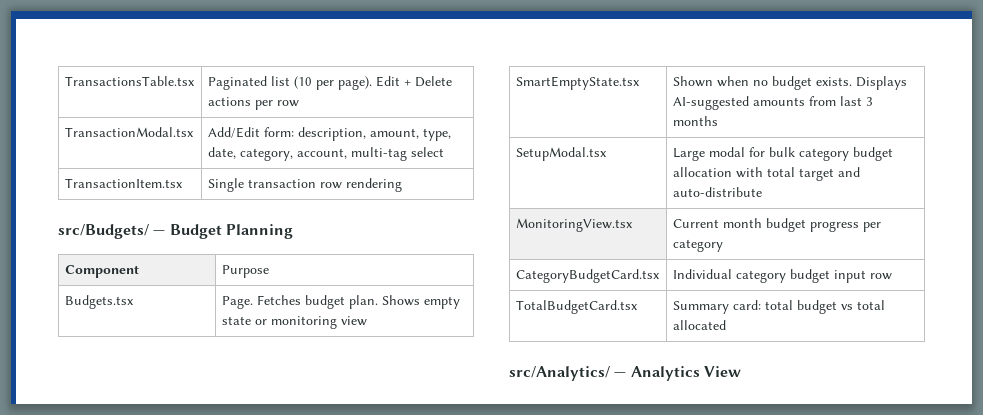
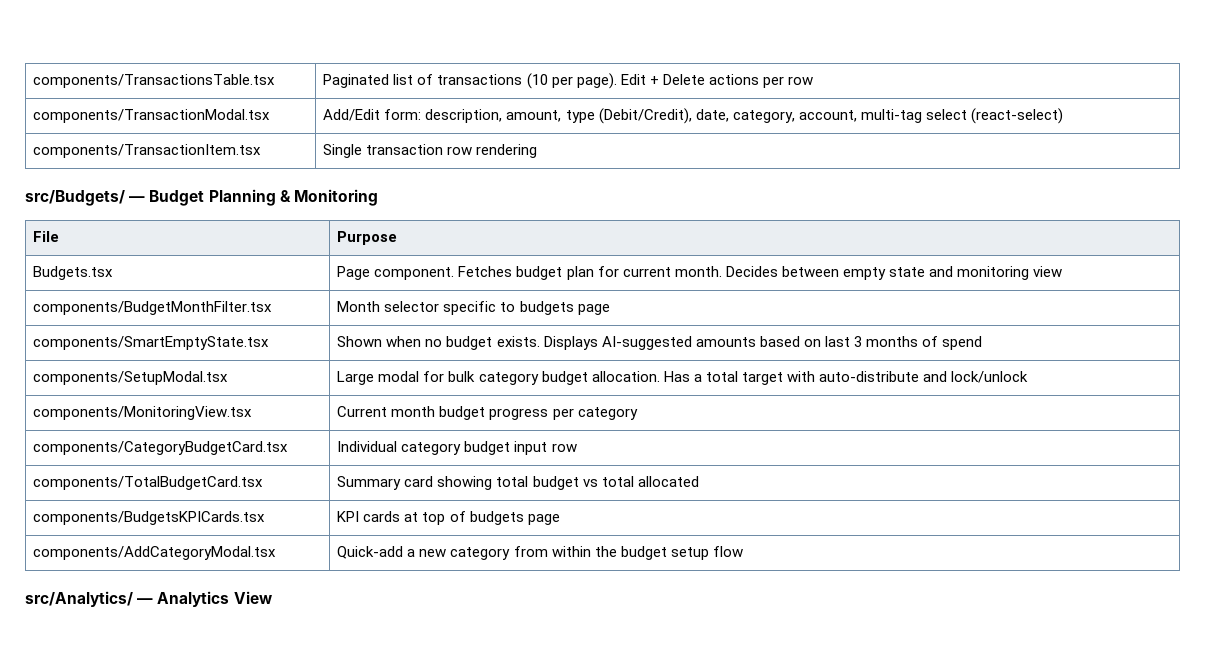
[64,76,195,86] TransactionsTable.tsx -> [33,74,276,88] components/TransactionsTable.tsx
(290, 81) none -> [417,74,523,85] of transactions
[64,127,194,137] TransactionModal.tsx -> [33,109,271,123] components/TransactionModal.tsx
[422,128,451,141] type, -> [565,108,692,124] type (Debit/Credit),
[64,178,183,188] // TransactionItem.tsx -> [970,108,1063,124] [33,144,262,158] (react-select) // components/TransactionItem.tsx
[64,265,139,278] // Component -> [279,189,378,206] [33,231,60,242] & Monitoring // File
[221,295,420,309] Page. Fetches budget plan. Shows -> [337,266,839,280] Page component. Fetches budget plan for current month. Decides between
[254,319,267,325] or -> [928,266,953,277] and
[515,76,640,90] SmartEmptyState.tsx -> [33,301,273,315] [337,301,610,315] [33,336,270,350] components/BudgetMonthFilter.tsx | Month selector specific to budgets page // components/SmartEmptyState.tsx
[808,96,836,106] from -> [759,336,821,347] based on
[515,147,607,161] // SetupModal.tsx -> [921,336,983,350] [33,371,229,385] of spend // components/SetupModal.tsx
[672,167,860,181] [672,187,762,197] [515,218,633,232] allocation with total target and auto-distribute // MonitoringView.tsx -> [591,371,1029,385] [33,406,253,420] allocation. Has a total target with auto-distribute and lock/unlock // components/MonitoringView.tsx
[515,269,660,283] CategoryBudgetCard.tsx -> [33,441,289,455] components/CategoryBudgetCard.tsx
[515,300,638,314] TotalBudgetCard.tsx -> [33,476,264,490] components/TotalBudgetCard.tsx
[732,300,761,310] card: -> [404,476,493,490] card showing
(726, 325) none -> [33,511,266,525] [337,511,560,525] [33,546,277,560] [337,546,743,560] // components/BudgetsKPICards.tsx | KPI cards at top of budgets page // components/AddCategoryModal.tsx | Quick-add a new category from within the budget setup flow

